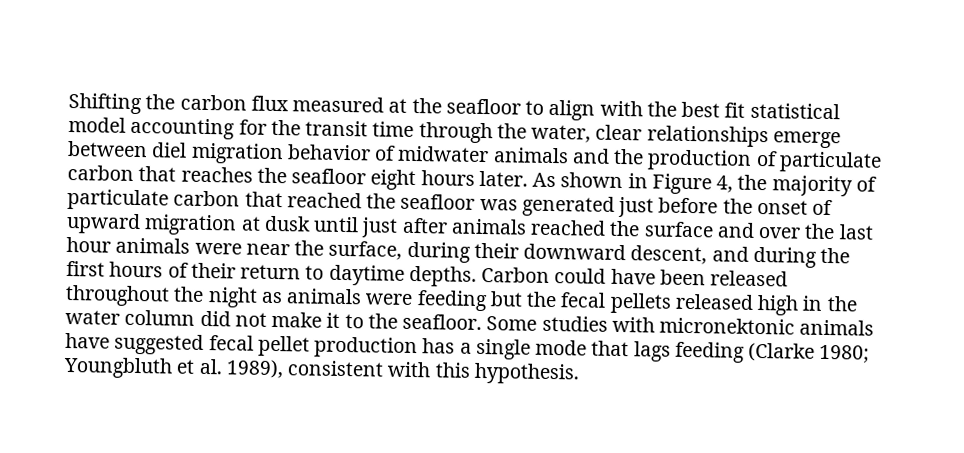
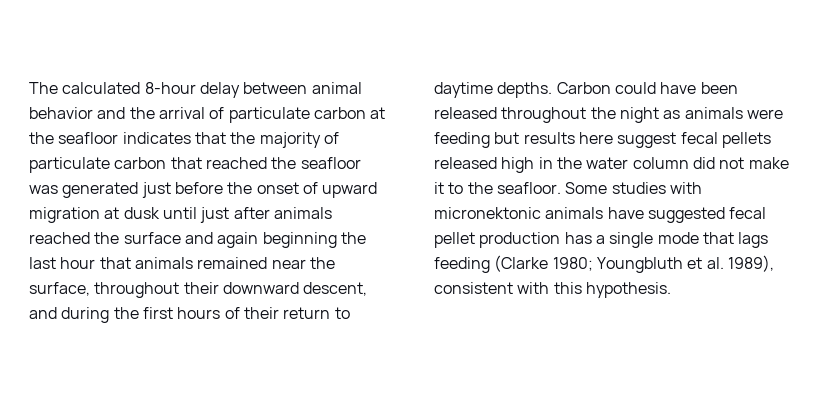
[68,93,840,121] [68,116,841,149] [67,140,882,173] [67,164,734,195] Shifting the carbon flux measured at the seafloor to align with the best fit statistical model accounting for the transit time through the water, clear relationships emerge between diel migration behavior of midwater animals and the production of particulate carbon that reaches the seafloor eight hours later. As shown in Figure 4, -> [29,82,362,98] [29,107,386,123] [29,132,226,144] The calculated 8-hour delay between animal behavior and the arrival of particulate carbon at the seafloor indicates that
[758,227,802,239] over -> [217,232,337,248] again beginning
[115,237,242,255] animals were -> [99,257,268,269] that animals remained
[406,241,471,263] during -> [94,282,180,298] throughout
[526,291,558,308] the -> [523,132,677,148] results here suggest

